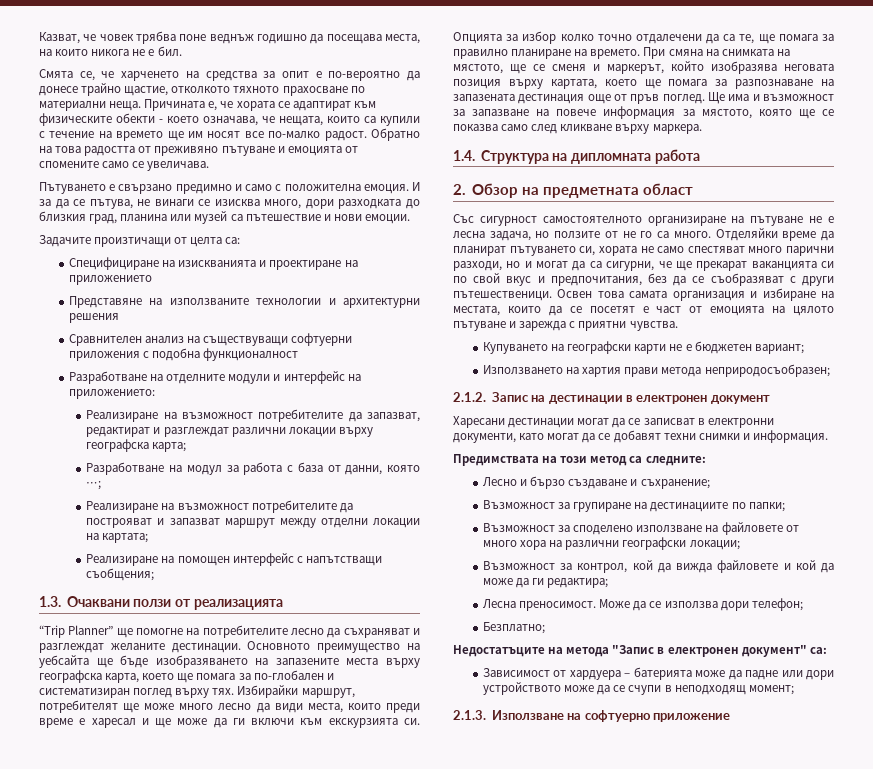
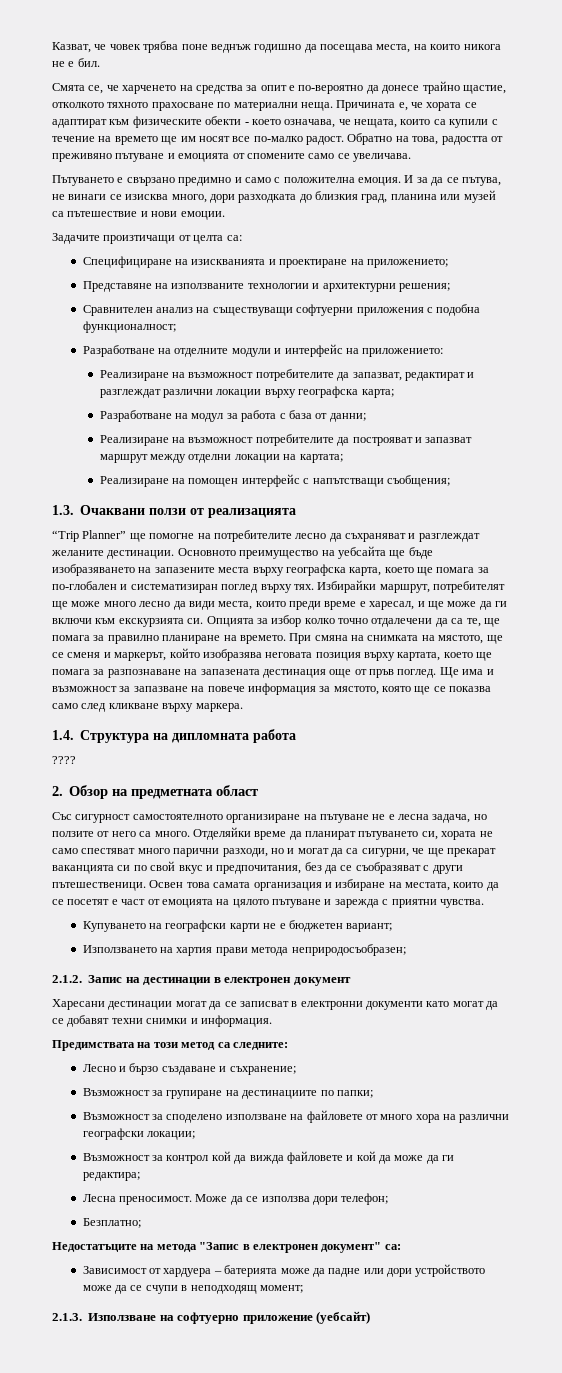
[55,146,82,153] това -> [412,136,439,145] това,
[69,275,153,285] приложението -> [366,259,448,268] приложението;
[69,313,120,323] решения -> [398,283,450,292] решения;
[203,348,299,361] функционалност -> [82,321,176,333] функционалност;
[345,465,421,475] [86,481,102,490] данни, която …; -> [329,413,366,422] данни;
[91,718,136,728] харесал -> [369,601,415,610] харесал,
(700, 156) none -> [52,756,76,764] // ????
[622,231,653,238] не го -> [111,831,136,837] него
[453,433,516,443] документи, -> [366,1001,423,1010] документи
[577,563,628,573] контрол, -> [166,1155,209,1164] контрол
(730, 717) none -> [316,1311,371,1324] (уебсайт)

